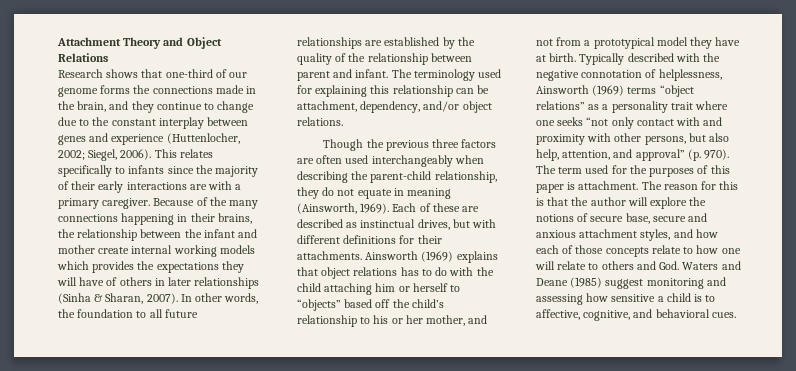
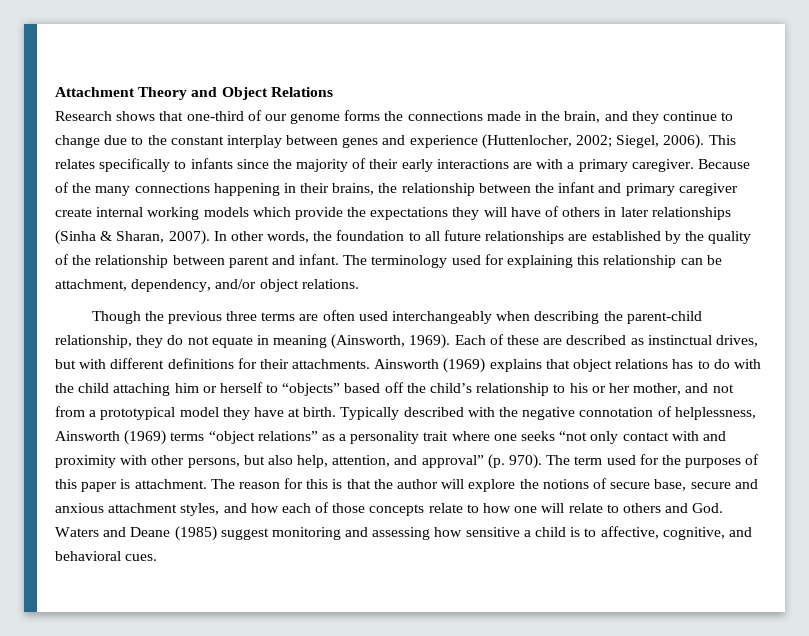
[58,245,95,254] mother -> [625,183,738,196] primary caregiver
[92,261,135,273] provides -> [294,207,343,220] provide
[461,139,497,148] factors -> [261,312,296,321] terms

